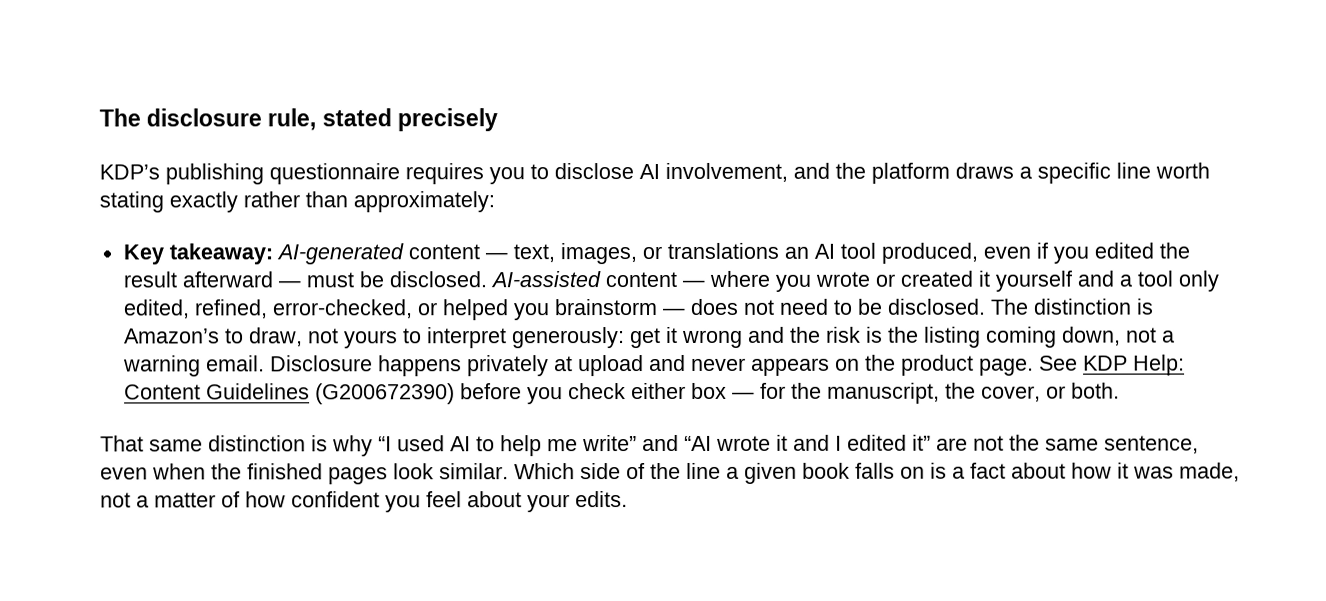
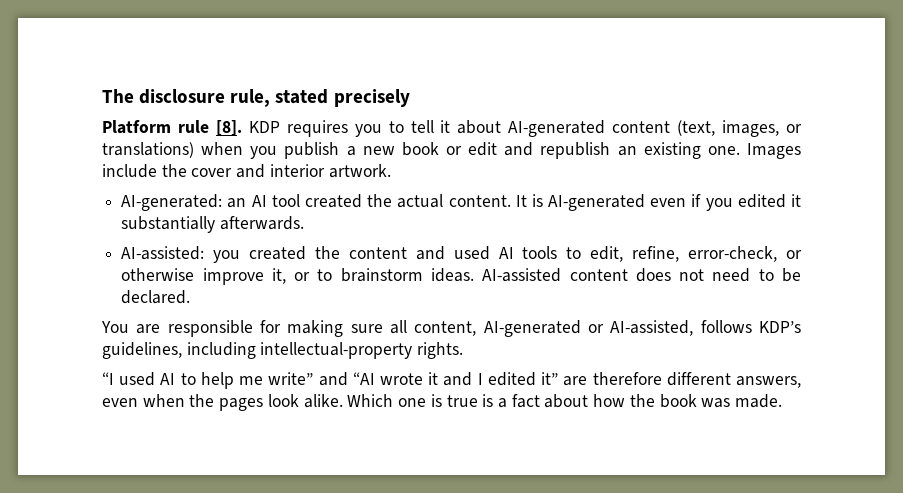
[99,162,1210,185] [99,191,495,213] [122,242,1190,265] [122,270,1219,292] [122,299,686,321] KDP’s publishing questionnaire requires you to disclose AI involvement, and the platform draws a specific line worth stating exactly rather than approximately: // Key takeaway: AI-generated content — text, images, or translations an AI tool produced, even if you edited the result afterward — must be disclosed. AI-assisted content — where you wrote or created it yourself and a tool only edited, refined, error-checked, or helped you brainstorm — -> [102,120,803,137] [102,142,801,159] [102,164,391,178] [121,194,801,211] [121,216,304,233] [121,246,802,263] [121,268,628,285] Platform rule [8]. KDP requires you to tell it about AI-generated content (text, images, or translations) when you publish a new book or edit and republish an existing one. Images include the cover and interior artwork. // AI-generated: an AI tool created the actual content. It is AI-generated even if you edited it substantially afterwards. // AI-assisted: you created the content and used AI tools to edit, refine, error-check, or otherwise improve it, or to brainstorm ideas. AI-assisted content
[886,298,1154,315] [123,326,1175,349] [122,354,1185,377] [123,382,1120,405] [100,435,373,457] disclosed. The distinction is Amazon’s to draw, not yours to interpret generously: get it wrong and the risk is the listing coming down, not a warning email. Disclosure happens privately at upload and never appears on the product page. See KDP Help: Content Guidelines (G200672390) before you check either box — for the manuscript, the cover, or both. // That same distinction is why -> [121,290,191,304] [101,320,801,337] [102,342,464,359] declared. // You are responsible for making sure all content, AI-generated or AI-assisted, follows KDP’s guidelines, including intellectual-property rights. //
[973,434,1199,454] not the same sentence, -> [592,372,801,388] therefore different answers,
[247,463,323,480] finished -> (215, 400) none
[439,462,925,484] similar. Which side of the line a given book falls on -> [303,394,478,408] alike. Which one is true
[1117,462,1240,482] [100,491,628,513] it was made, not a matter of how confident you feel about your edits. -> [629,394,783,408] the book was made.

